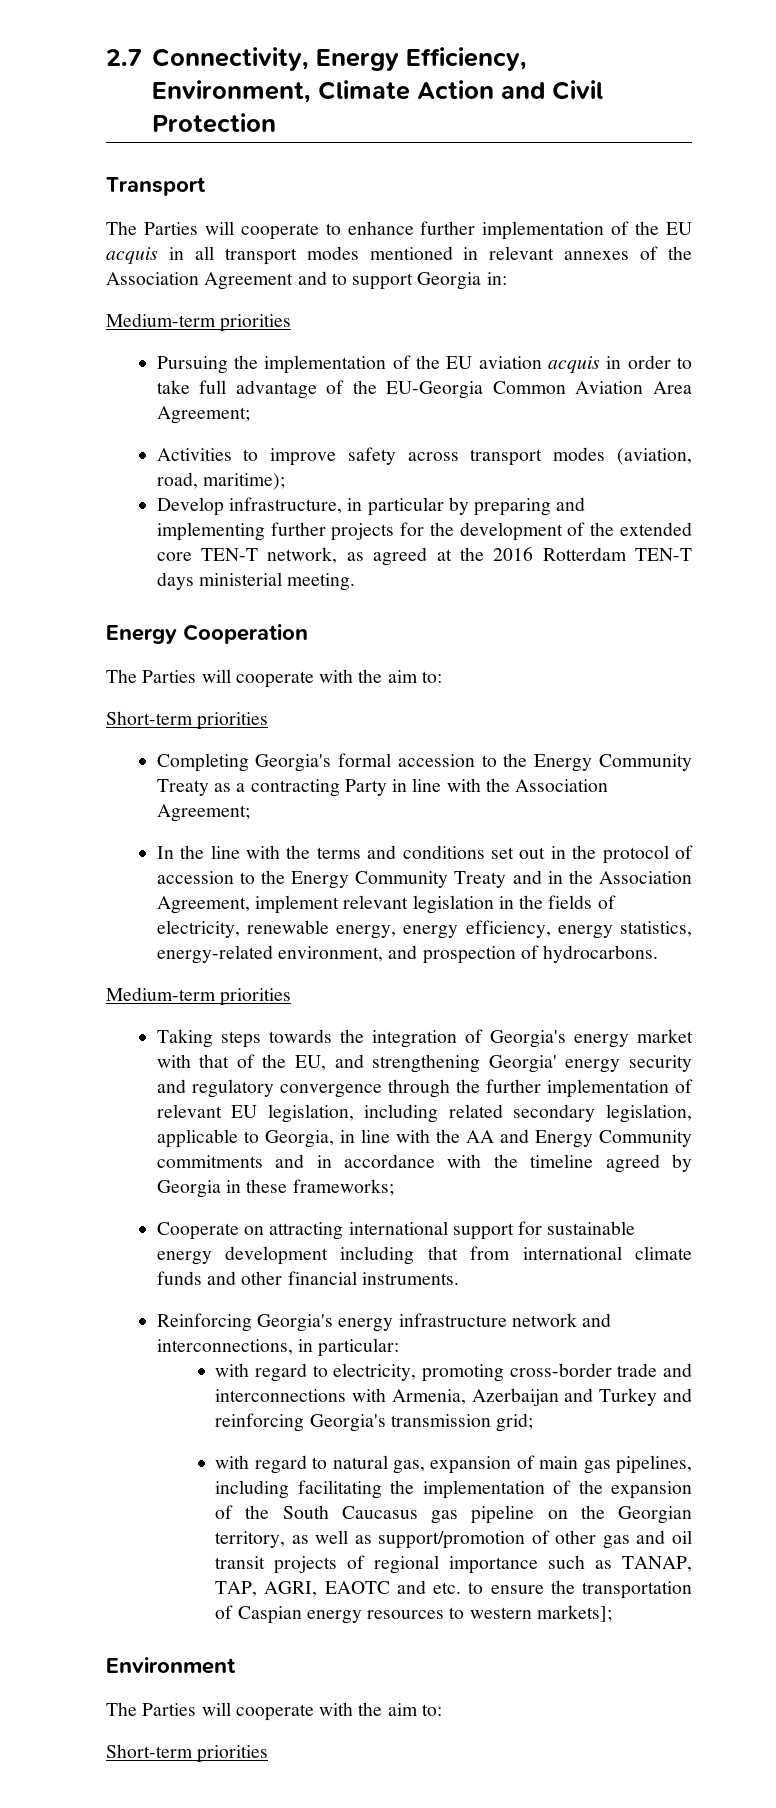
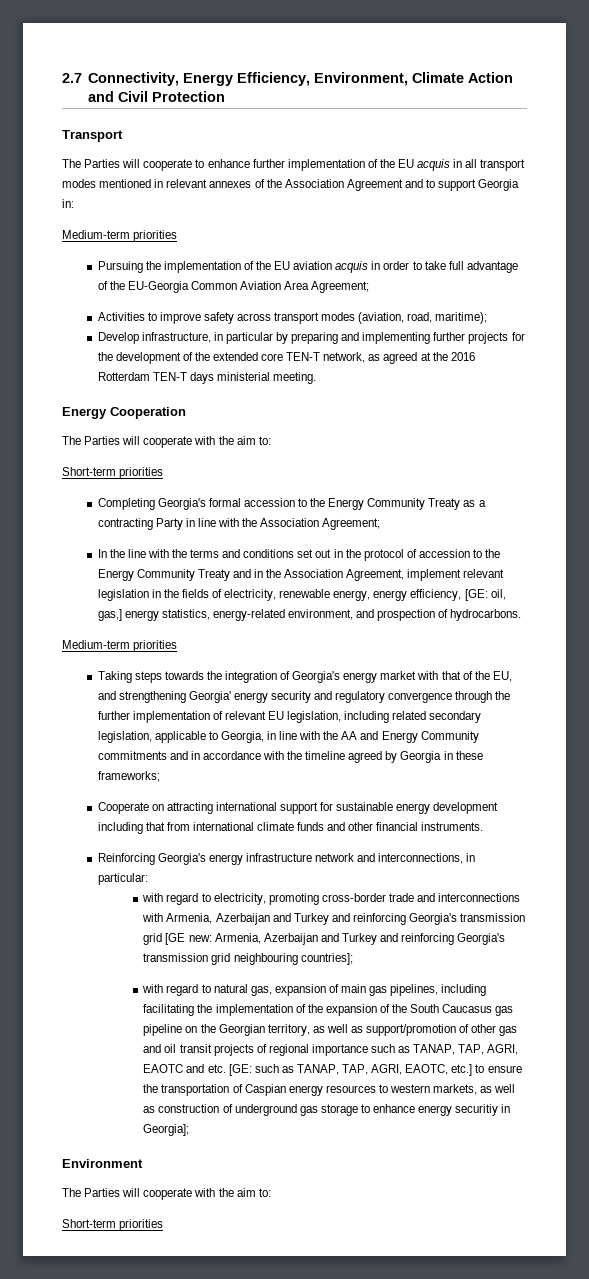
(551, 929) none -> [464,589,506,601] [97,609,122,621] [GE: oil, gas,]
[496,1413,534,1432] grid; -> [143,933,506,945] [143,953,353,965] grid [GE new: Armenia, Azerbaijan and Turkey and reinforcing Georgia's transmission grid neighbouring countries];
(462, 1588) none -> [228,1064,473,1076] [GE: such as TANAP, TAP, AGRI, EAOTC, etc.]
[536,1605,612,1622] markets]; -> [433,1084,516,1095] [143,1104,511,1116] [143,1124,190,1136] markets, as well as construction of underground gas storage to enhance energy securitiy in Georgia];

